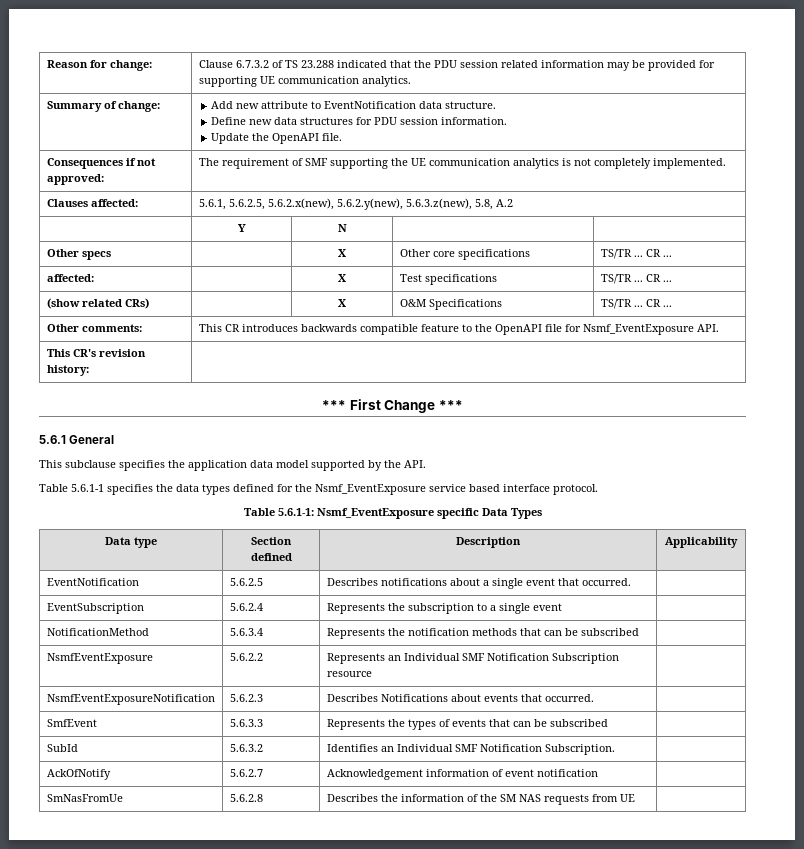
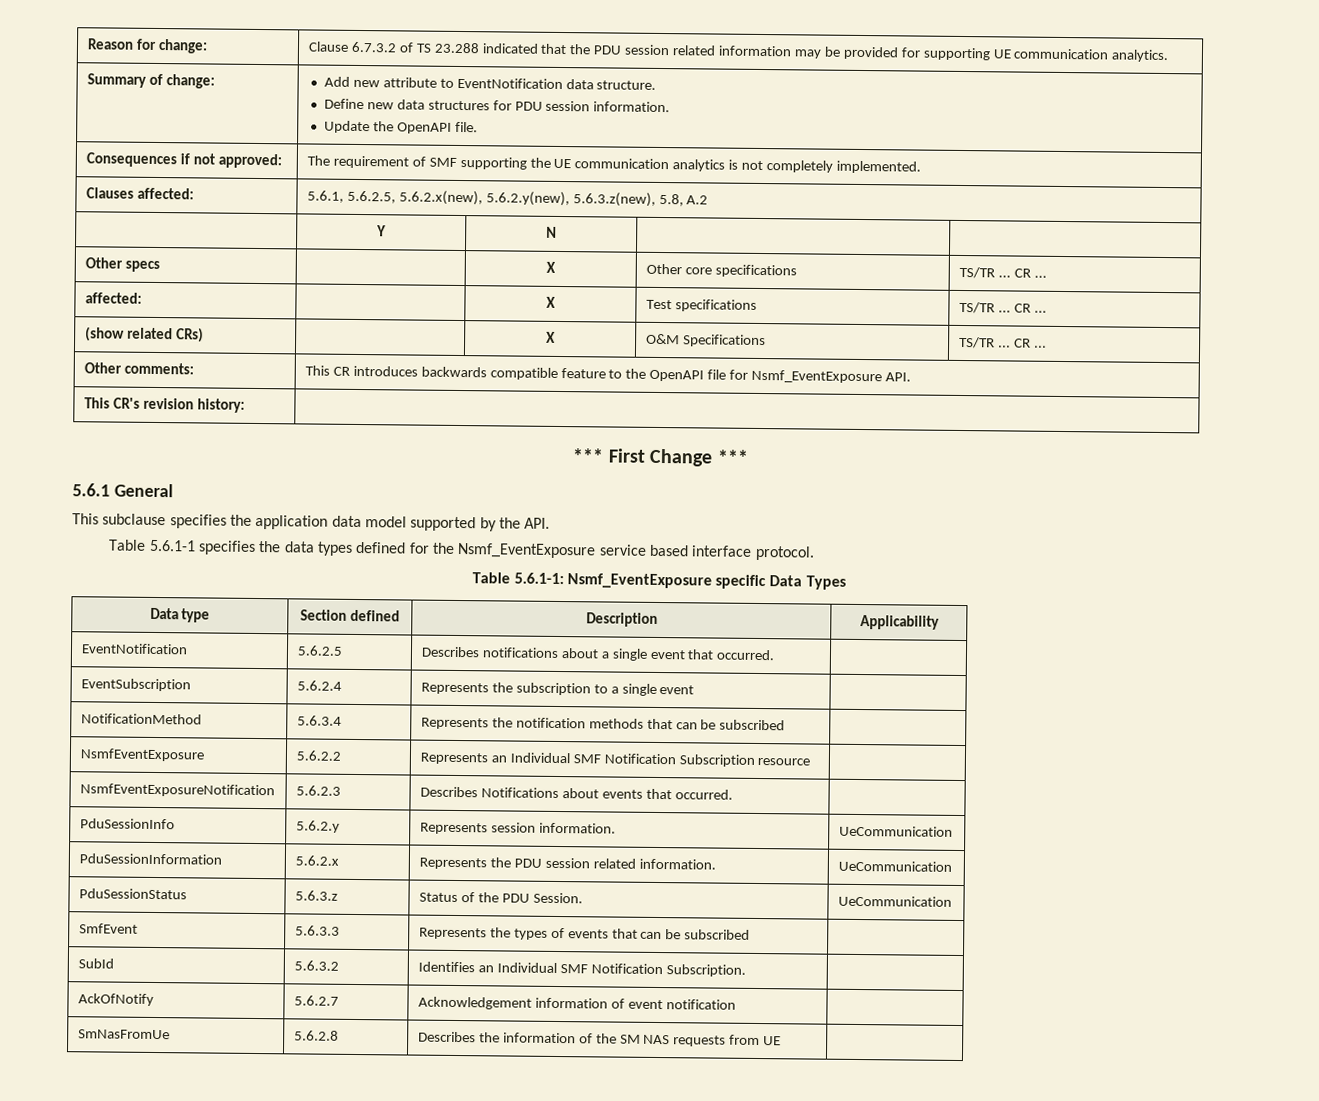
(594, 698) none -> [79,818,175,830] [295,820,340,833] [419,822,616,835] [838,825,953,837] [78,853,222,865] [294,855,339,866] [418,857,716,870] [837,860,952,872] [78,888,187,900] [294,890,338,901] [418,892,583,904] [837,895,952,907] // PduSessionInfo | 5.6.2.y | Represents session information. | UeCommunication // PduSessionInformation | 5.6.2.x | Represents the PDU session related information. | UeCommunication // PduSessionStatus | 5.6.3.z | Status of the PDU Session. | UeCommunication

